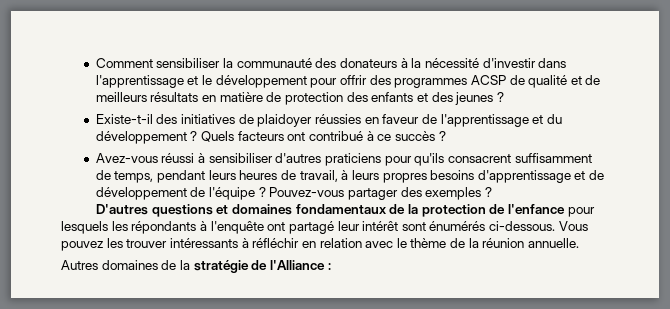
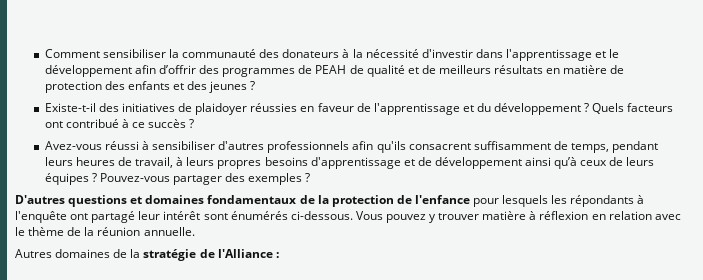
[310,75,506,88] pour offrir des programmes ACSP -> [134,65,347,77] afin d’offrir des programmes de PEAH
[324,153,412,166] praticiens pour -> [267,141,374,153] professionnels afin
[190,187,256,200] de l'équipe -> [525,157,655,169] [44,173,89,185] ainsi qu’à ceux de leurs équipes
[106,238,300,248] les trouver intéressants à réfléchir -> [429,211,589,223] y trouver matière à réflexion

